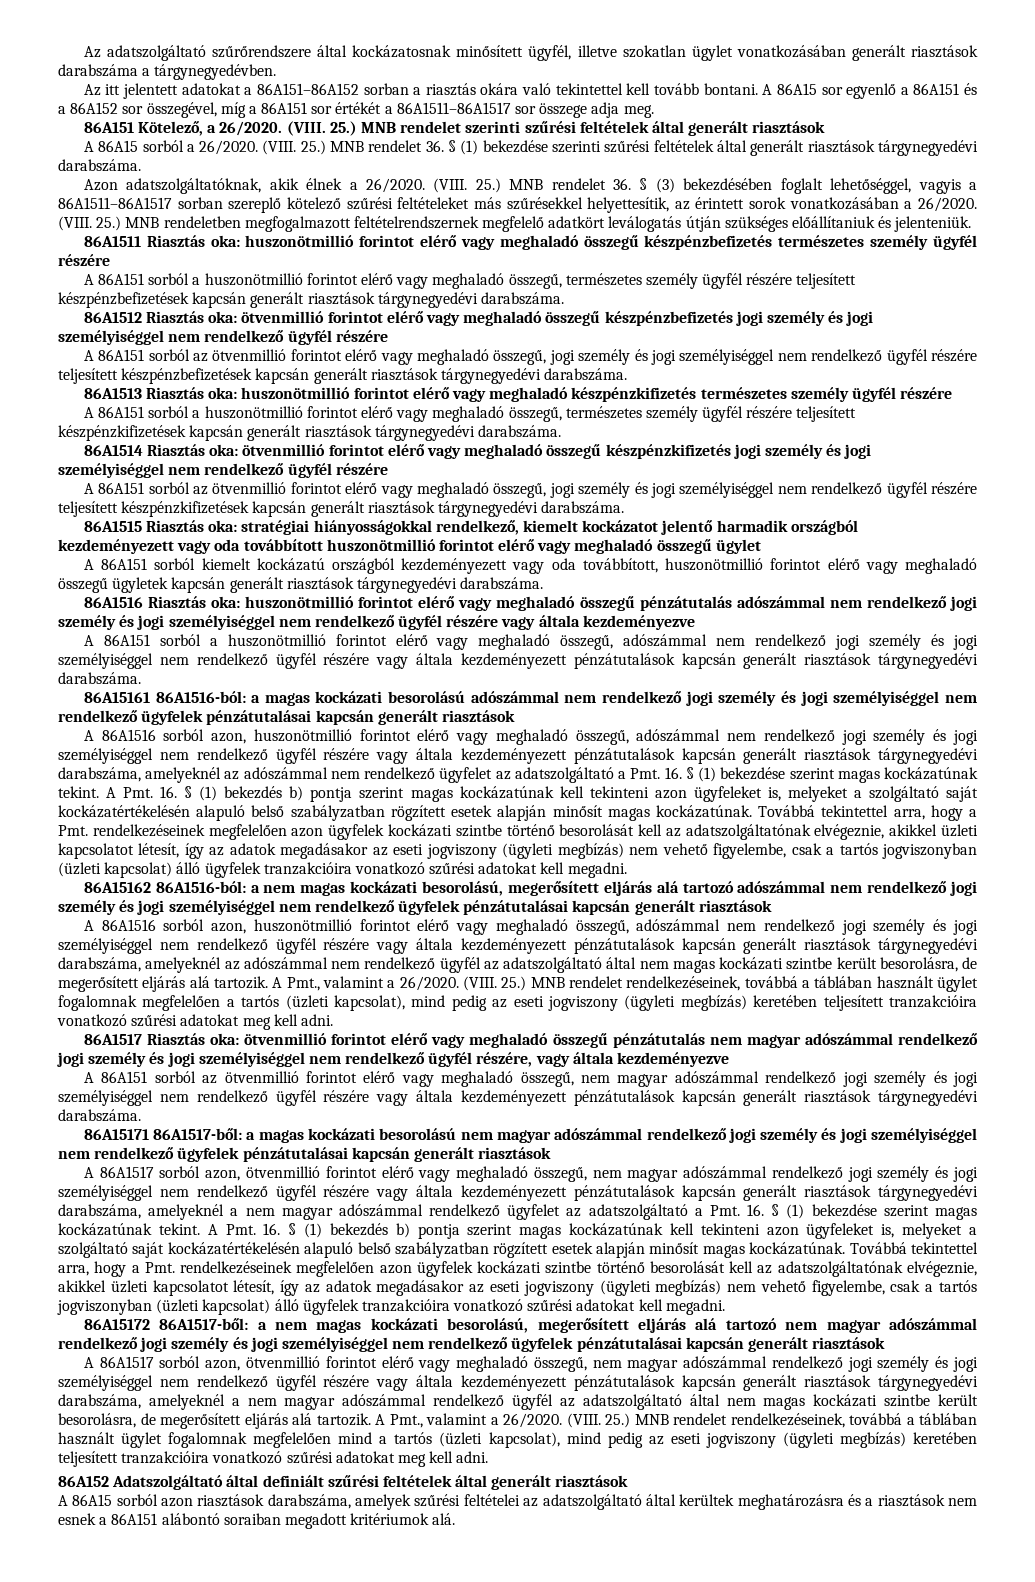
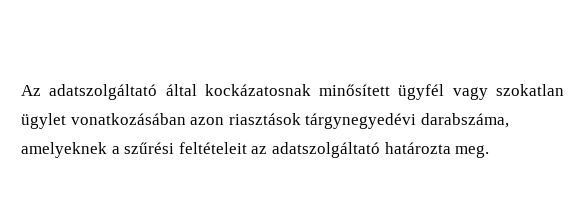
[212,45,312,58] szűrőrendszere -> (158, 92) none
[528,45,617,61] ügyfél, illetve -> [398,84,488,100] ügyfél vagy
[851,45,978,61] [58,64,277,80] [83,83,977,99] [58,102,654,118] [83,121,826,136] [83,140,978,156] [58,159,141,172] [83,178,977,194] [58,197,977,213] [58,216,972,232] [83,235,977,250] [58,254,110,266] [83,273,857,289] [58,292,564,308] [83,311,874,326] [58,330,388,345] [83,349,978,365] [58,368,628,384] [83,387,953,402] [83,406,857,422] [58,425,561,441] [83,444,872,459] [58,463,388,478] [83,482,978,498] [58,501,625,517] [83,520,858,535] [58,539,761,554] [83,558,978,574] [58,577,544,593] [83,596,978,611] [58,615,695,630] [83,634,979,650] [58,653,979,669] [58,672,141,685] [83,691,978,706] [58,710,515,725] [83,729,979,745] [58,748,979,764] [58,767,979,783] [58,786,978,802] [58,805,977,821] [58,824,979,840] [58,843,978,859] [58,862,627,878] [83,881,978,896] [58,900,772,915] [83,919,979,935] [58,938,979,954] [58,957,977,973] [58,976,979,992] [58,995,977,1011] [57,1014,333,1030] [83,1033,979,1048] [57,1052,730,1067] [83,1071,978,1087] [58,1090,979,1106] [58,1109,141,1122] [83,1128,978,1143] [58,1147,552,1162] [83,1166,978,1182] [58,1185,979,1201] [58,1204,977,1220] [58,1223,978,1239] [58,1242,978,1258] [58,1261,977,1277] [58,1280,978,1296] [57,1299,725,1315] [83,1318,978,1333] [58,1337,886,1352] [83,1356,978,1372] [58,1375,979,1391] [58,1394,979,1410] [58,1413,977,1429] [58,1432,977,1448] [58,1451,489,1467] [58,1475,629,1490] [58,1494,978,1510] [58,1513,456,1529] generált riasztások darabszáma a tárgynegyedévben. // Az itt jelentett adatokat a 86A151–86A152 sorban a riasztás okára való tekintettel kell tovább bontani. A 86A15 sor egyenlő a 86A151 és a 86A152 sor összegével, míg a 86A151 sor értékét a 86A1511–86A1517 sor összege adja meg. // 86A151 Kötelező, a 26/2020. (VIII. 25.) MNB rendelet szerinti szűrési feltételek által generált riasztások // A 86A15 sorból a 26/2020. (VIII. 25.) MNB rendelet 36. § (1) bekezdése szerinti szűrési feltételek által generált riasztások tárgynegyedévi darabszáma. // Azon adatszolgáltatóknak, akik élnek a 26/2020. (VIII. 25.) MNB rendelet 36. § (3) bekezdésében foglalt lehetőséggel, vagyis a 86A1511–86A1517 sorban szereplő kötelező szűrési feltételeket más szűrésekkel helyettesítik, az érintett sorok vonatkozásában a 26/2020. (VIII. 25.) MNB rendeletben megfogalmazott feltételrendszernek megfelelő adatkört leválogatás útján szükséges előállítaniuk és jelenteniük. // 86A1511 Riasztás oka: huszonötmillió forintot elérő vagy meghaladó összegű készpénzbefizetés természetes személy ügyfél részére // A 86A151 sorból a huszonötmillió forintot elérő vagy meghaladó összegű, természetes személy ügyfél részére teljesített készpénzbefizetések kapcsán generált riasztások tárgynegyedévi darabszáma. // 86A1512 Riasztás oka: ötvenmillió forintot elérő vagy meghaladó összegű készpénzbefizetés jogi személy és jogi személyiséggel nem rendelkező ügyfél részére // A 86A151 sorból az ötvenmillió forintot elérő vagy meghaladó összegű, jogi személy és jogi személyiséggel nem rendelkező ügyfél részére teljesített készpénzbefizetések kapcsán generált riasztások tárgynegyedévi darabszáma. // 86A1513 Riasztás oka: huszonötmillió forintot elérő vagy meghaladó készpénzkifizetés természetes személy ügyfél részére // A 86A151 sorból a huszonötmillió forintot elérő vagy meghaladó összegű, természetes személy ügyfél részére teljesített készpénzkifizetések kapcsán generált riasztások tárgynegyedévi darabszáma. // 86A1514 Riasztás oka: ötvenmillió forintot elérő vagy meghaladó összegű készpénzkifizetés jogi személy és jogi személyiséggel nem rendelkező ügyfél részére // A 86A151 sorból az ötvenmillió forintot elérő vagy meghaladó összegű, jogi személy és jogi személyiséggel nem rendelkező ügyfél részére teljesített készpénzkifizetések kapcsán generált riasztások tárgynegyedévi darabszáma. // 86A1515 Riasztás oka: stratégiai hiányosságokkal rendelkező, kiemelt kockázatot jelentő harmadik országból kezdeményezett vagy oda továbbított huszonötmillió forintot elérő vagy meghaladó összegű ügylet // A 86A151 sorból kiemelt kockázatú országból kezdeményezett vagy oda továbbított, huszonötmillió forintot elérő vagy meghaladó összegű ügyletek kapcsán generált riasztások tárgynegyedévi darabszáma. // 86A1516 Riasztás oka: huszonötmillió forintot elérő vagy meghaladó összegű pénzátutalás adószámmal nem rendelkező jogi személy és jogi személyiséggel nem rendelkező ügyfél részére vagy általa kezdeményezve // A 86A151 sorból a huszonötmillió forintot elérő vagy meghaladó összegű, adószámmal nem rendelkező jogi személy és jogi személyiséggel nem rendelkező ügyfél részére vagy általa kezdeményezett pénzátutalások kapcsán generált riasztások tárgynegyedévi darabszáma. // 86A15161 86A1516-ból: a magas kockázati besorolású adószámmal nem rendelkező jogi személy és jogi személyiséggel nem rendelkező ügyfelek pénzátutalásai kapcsán generált riasztások // A 86A1516 sorból azon, huszonötmillió forintot elérő vagy meghaladó összegű, adószámmal nem rendelkező jogi személy és jogi személyiséggel nem rendelkező ügyfél részére vagy általa kezdeményezett pénzátutalások kapcsán generált riasztások tárgynegyedévi darabszáma, amelyeknél az adószámmal nem rendelkező ügyfelet az adatszolgáltató a Pmt. 16. § (1) bekezdése szerint magas kockázatúnak tekint. A Pmt. 16. § (1) bekezdés b) pontja szerint magas kockázatúnak kell tekinteni azon ügyfeleket is, melyeket a szolgáltató saját kockázatértékelésén alapuló belső szabályzatban rögzített esetek alapján minősít magas kockázatúnak. Továbbá tekintettel arra, hogy a Pmt. rendelkezéseinek megfelelően azon ügyfelek kockázati szintbe történő besorolását kell az adatszolgáltatónak elvégeznie, akikkel üzleti kapcsolatot létesít, így az adatok megadásakor az eseti jogviszony (ügyleti megbízás) nem vehető figyelembe, csak a tartós jogviszonyban (üzleti kapcsolat) álló ügyfelek tranzakcióira vonatkozó szűrési adatokat kell megadni. // 86A15162 86A1516-ból: a nem magas kockázati besorolású, megerősített eljárás alá tartozó adószámmal nem rendelkező jogi személy és jogi személyiséggel nem rendelkező ügyfelek pénzátutalásai kapcsán generált riasztások // A 86A1516 sorból azon, huszonötmillió forintot elérő vagy meghaladó összegű, adószámmal nem rendelkező jogi személy és jogi személyiséggel nem rendelkező ügyfél részére vagy általa kezdeményezett pénzátutalások kapcsán generált riasztások tárgynegyedévi darabszáma, amelyeknél az adószámmal nem rendelkező ügyfél az adatszolgáltató által nem magas kockázati szintbe került besorolásra, de megerősített eljárás alá tartozik. A Pmt., valamint a 26/2020. (VIII. 25.) MNB rendelet rendelkezéseinek, továbbá a táblában használt ügylet fogalomnak megfelelően a tartós (üzleti kapcsolat), mind pedig az eseti jogviszony (ügyleti megbízás) keretében teljesített tranzakcióira vonatkozó szűrési adatokat meg kell adni. // 86A1517 Riasztás oka: ötvenmillió forintot elérő vagy meghaladó összegű pénzátutalás nem magyar adószámmal rendelkező jogi személy és jogi személyiséggel nem rendelkező ügyfél részére, vagy általa kezdeményezve // A 86A151 sorból az ötvenmillió forintot elérő vagy meghaladó összegű, nem magyar adószámmal rendelkező jogi személy és jogi személyiséggel nem rendelkező ügyfél részére vagy általa kezdeményezett pénzátutalások kapcsán generált riasztások tárgynegyedévi darabszáma. // 86A15171 86A1517-ből: a magas kockázati besorolású nem magyar adószámmal rendelkező jogi személy és jogi személyiséggel nem rendelkező ügyfelek pénzátutalásai kapcsán generált riasztások // A 86A1517 sorból azon, ötvenmillió forintot elérő vagy meghaladó összegű, nem magyar adószámmal rendelkező jogi személy és jogi személyiséggel nem rendelkező ügyfél részére vagy általa kezdeményezett pénzátutalások kapcsán generált riasztások tárgynegyedévi darabszáma, amelyeknél a nem magyar adószámmal rendelkező ügyfelet az adatszolgáltató a Pmt. 16. § (1) bekezdése szerint magas kockázatúnak tekint. A Pmt. 16. § (1) bekezdés b) pontja szerint magas kockázatúnak kell tekinteni azon ügyfeleket is, melyeket a szolgáltató saját kockázatértékelésén alapuló belső szabályzatban rögzített esetek alapján minősít magas kockázatúnak. Továbbá tekintettel arra, hogy a Pmt. rendelkezéseinek megfelelően azon ügyfelek kockázati szintbe történő besorolását kell az adatszolgáltatónak elvégeznie, akikkel üzleti kapcsolatot létesít, így az adatok megadásakor az eseti jogviszony (ügyleti megbízás) nem vehető figyelembe, csak a tartós jogviszonyban (üzleti kapcsolat) álló ügyfelek tranzakcióira vonatkozó szűrési adatokat kell megadni. // 86A15172 86A1517-ből: a nem magas kockázati besorolású, megerősített eljárás alá tartozó nem magyar adószámmal rendelkező jogi személy és jogi személyiséggel nem rendelkező ügyfelek pénzátutalásai kapcsán generált riasztások // A 86A1517 sorból azon, ötvenmillió forintot elérő vagy meghaladó összegű, nem magyar adószámmal rendelkező jogi személy és jogi személyiséggel nem rendelkező ügyfél részére vagy általa kezdeményezett pénzátutalások kapcsán generált riasztások tárgynegyedévi darabszáma, amelyeknél a nem magyar adószámmal rendelkező ügyfél az adatszolgáltató által nem magas kockázati szintbe került besorolásra, de megerősített eljárás alá tartozik. A Pmt., valamint a 26/2020. (VIII. 25.) MNB rendelet rendelkezéseinek, továbbá a táblában használt ügylet fogalomnak megfelelően mind a tartós (üzleti kapcsolat), mind pedig az eseti jogviszony (ügyleti megbízás) keretében teljesített tranzakcióira vonatkozó szűrési adatokat meg kell adni. // 86A152 Adatszolgáltató által definiált szűrési feltételek által generált riasztások // A 86A15 sorból azon riasztások darabszáma, amelyek szűrési feltételei az adatszolgáltató által kerültek meghatározásra és a riasztások nem esnek a 86A151 alábontó soraiban megadott kritériumok alá. -> [190,113,509,129] [21,142,490,158] azon riasztások tárgynegyedévi darabszáma, amelyeknek a szűrési feltételeit az adatszolgáltató határozta meg.

